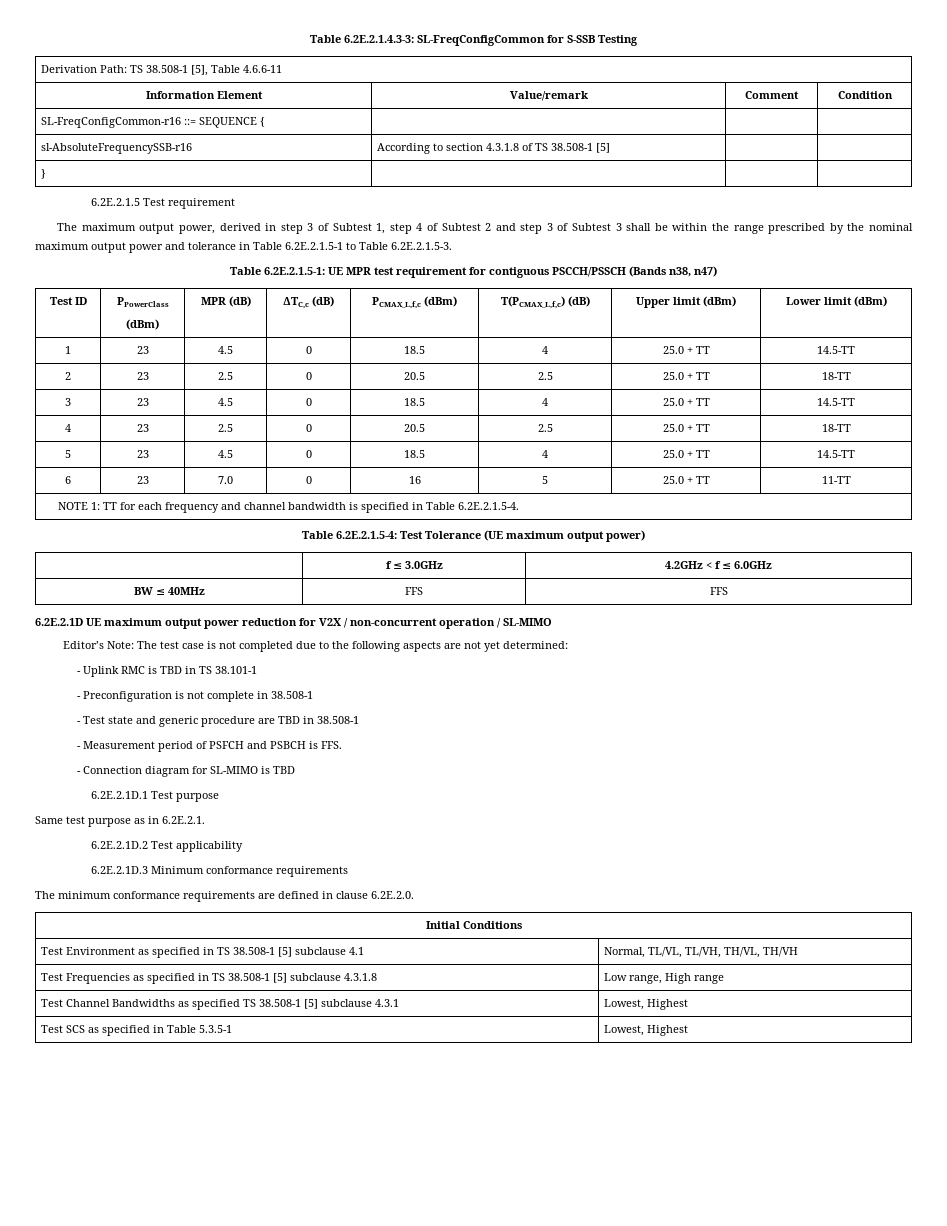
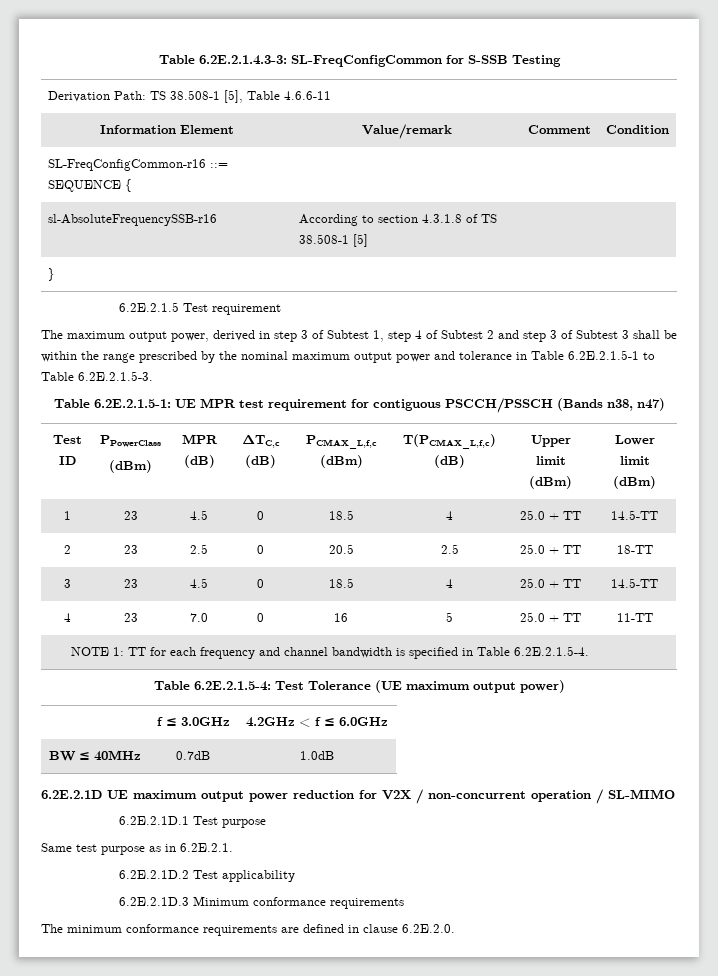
[218,424,233,432] [305,424,312,432] [404,424,425,432] [537,424,553,432] [662,424,710,432] [821,424,851,432] [65,450,71,458] [136,450,149,458] [218,450,233,458] [305,450,312,458] [404,450,425,458] [542,450,548,458] [662,450,710,458] [817,450,855,458] [65,476,71,484] [136,476,149,484] | 2.5 | 0 | 20.5 | 2.5 | 25.0 + TT | 18-TT // 5 | 23 | 4.5 | 0 | 18.5 | 4 | 25.0 + TT | 14.5-TT // 6 | 23 -> (138, 617) none
[405,587,423,595] [709,587,728,595] FFS | FFS -> [176,751,210,760] [300,751,334,760] 0.7dB | 1.0dB
[63,641,569,652] [77,666,258,677] [77,691,314,702] [77,716,360,727] [77,741,343,752] [77,766,296,777] // Editor’s Note: The test case is not completed due to the following aspects are not yet determined: // - Uplink RMC is TBD in TS 38.101-1 // - Preconfiguration is not complete in 38.508-1 // - Test state and generic procedure are TBD in 38.508-1 // - Measurement period of PSFCH and PSBCH is FFS. // - Connection diagram for SL-MIMO is TBD -> (675, 794) none
[425,921,522,929] [40,947,364,958] [603,947,798,958] [40,973,377,984] [603,973,724,984] [40,999,399,1010] [603,999,688,1010] [40,1025,232,1036] [603,1025,688,1036] // Initial Conditions // Test Environment as specified in TS 38.508-1 [5] subclause 4.1 | Normal, TL/VL, TL/VH, TH/VL, TH/VH // Test Frequencies as specified in TS 38.508-1 [5] subclause 4.3.1.8 | Low range, High range // Test Channel Bandwidths as specified TS 38.508-1 [5] subclause 4.3.1 | Lowest, Highest // Test SCS as specified in Table 5.3.5-1 | Lowest, Highest -> (455, 928) none

